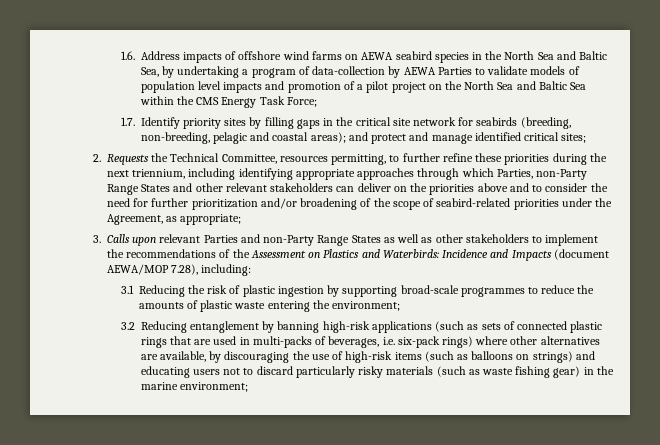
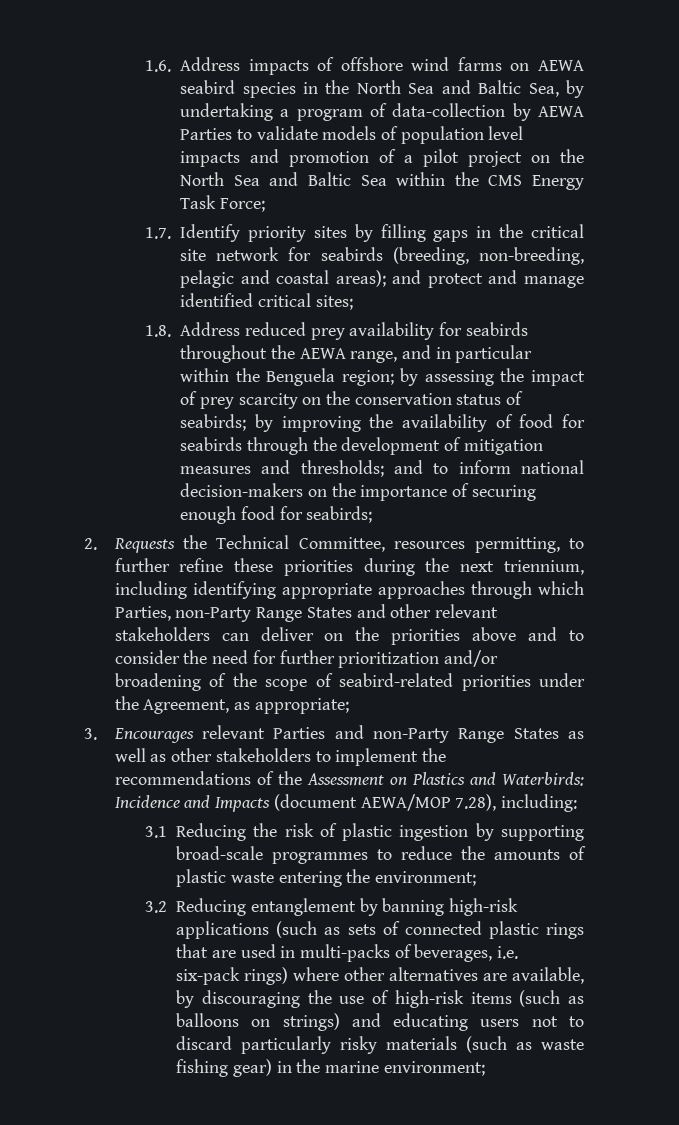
(587, 138) none -> [145,322,528,340] [180,345,533,363] [180,368,585,386] [180,391,524,409] [180,414,585,432] [180,437,543,455] [180,460,584,477] [180,483,536,501] [180,506,373,524] // 1.8. Address reduced prey availability for seabirds throughout the AEWA range, and in particular within the Benguela region; by assessing the impact of prey scarcity on the conservation status of seabirds; by improving the availability of food for seabirds through the development of mitigation measures and thresholds; and to inform national decision-makers on the importance of securing enough food for seabirds;
[107,234,157,246] Calls upon -> [113,728,194,743] Encourages

